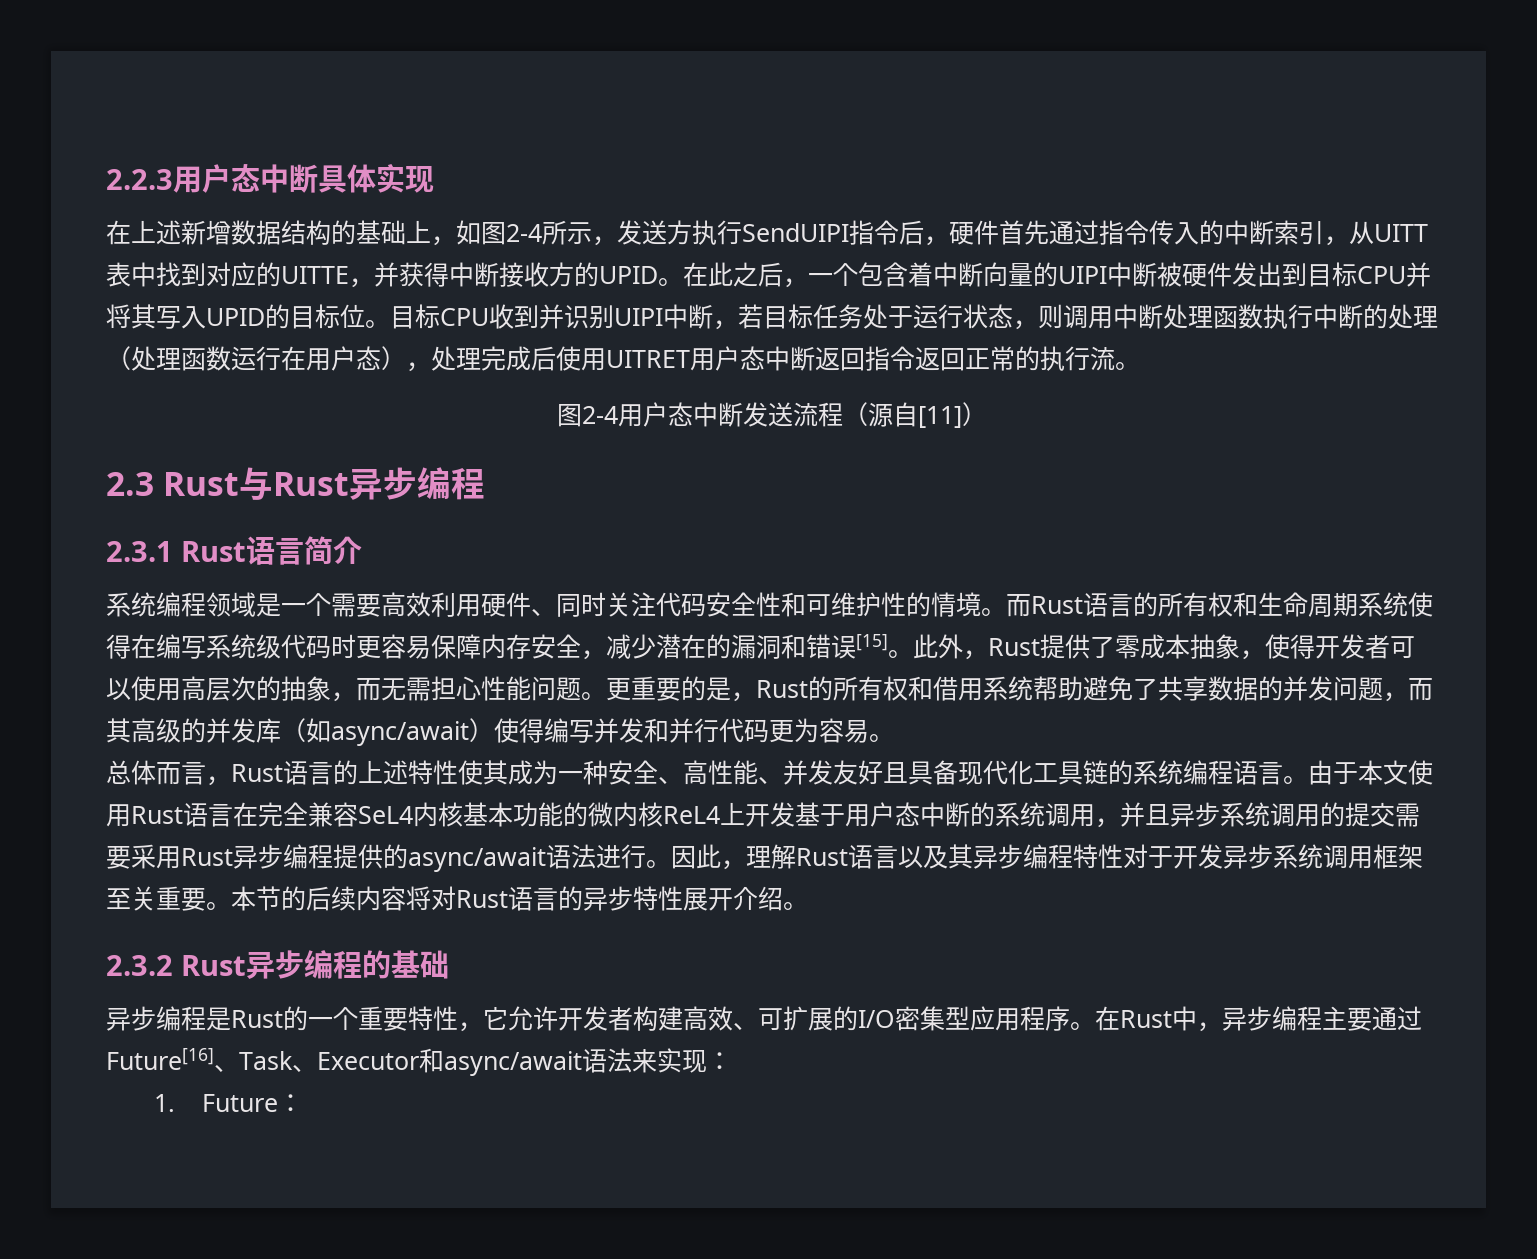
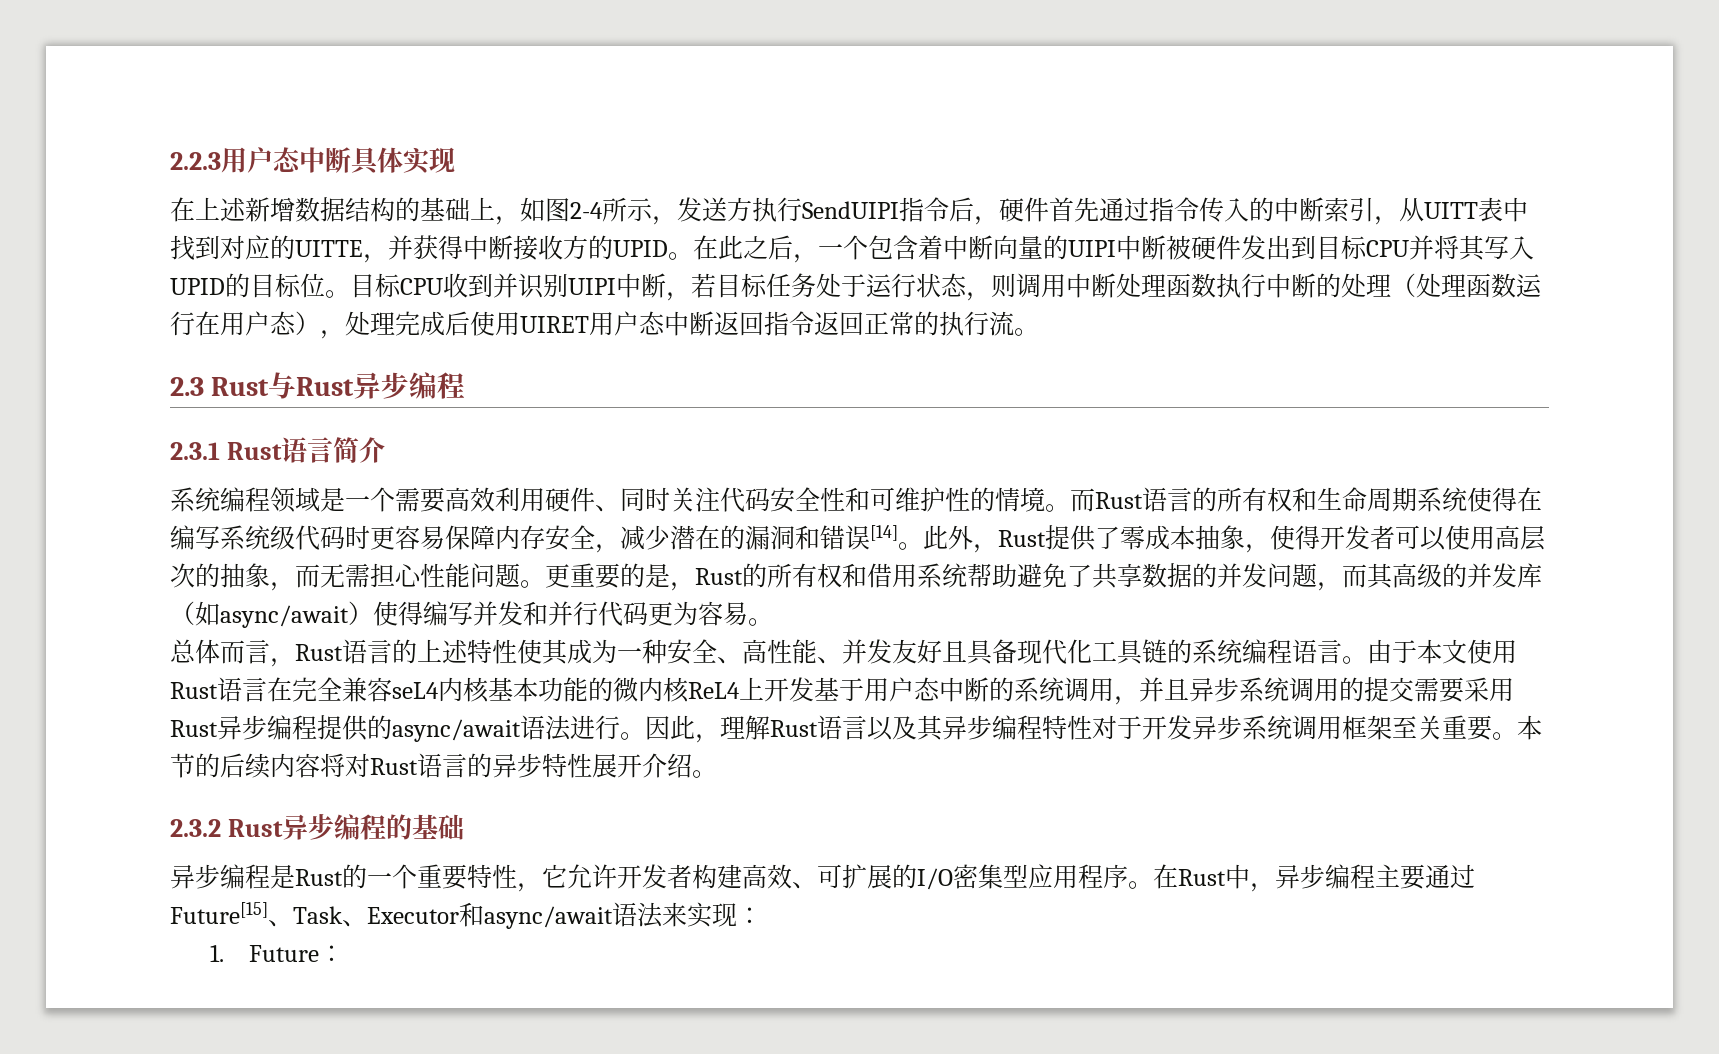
[606,350,690,368] UITRET -> [520,316,589,333] UIRET
[557,402,987,428] // 图2-4用户态中断发送流程（源自[11]） -> (1039, 332) none
[856,634,888,651] [15] -> [870,525,898,541] [14]
[358,806,413,824] SeL4 -> [392,682,438,699] seL4
[106,1048,214,1070] Future[16] -> [170,902,268,924] Future[15]

